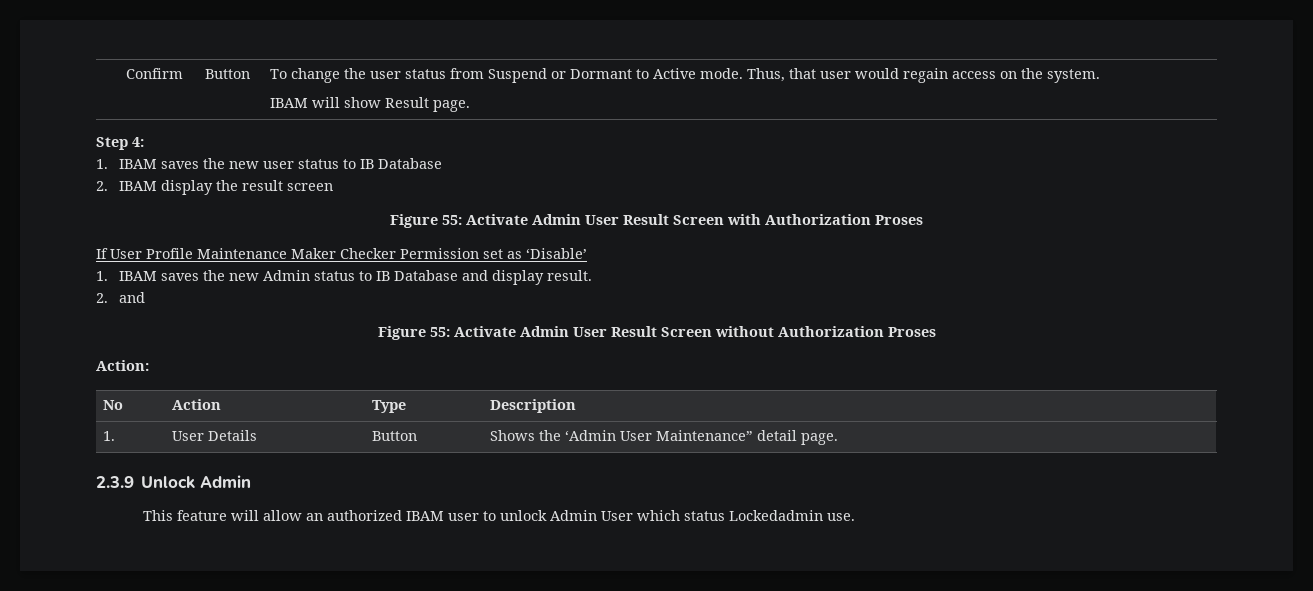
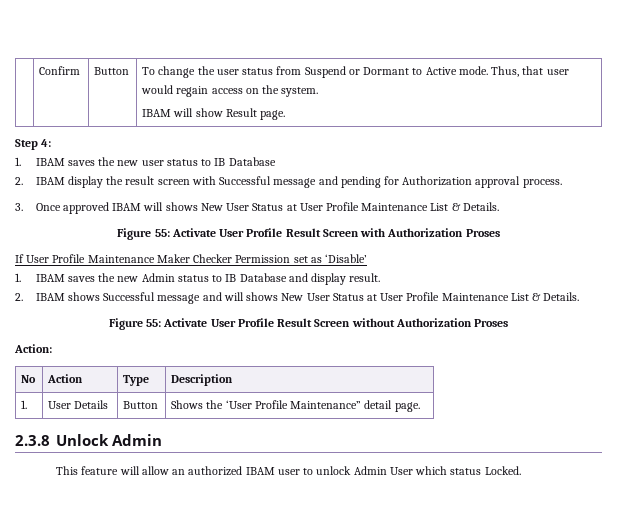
[390,214,619,228] // Figure 55: Activate Admin User -> [191,176,562,188] [15,202,499,214] [117,228,283,240] with Successful message and pending for Authorization approval process. // 3. Once approved IBAM will shows New User Status at User Profile Maintenance List & Details. // Figure 55: Activate User Profile
[119,292,146,303] [377,326,607,340] and // Figure 55: Activate Admin User -> [35,292,580,304] [108,318,274,330] IBAM shows Successful message and will shows New User Status at User Profile Maintenance List & Details. // Figure 55: Activate User Profile
[564,430,652,441] ‘Admin User -> [225,400,288,409] ‘User Profile
[96,476,134,488] 2.3.9 -> [15,435,50,446] 2.3.8
[728,510,855,521] Lockedadmin use. -> [484,466,521,475] Locked.

